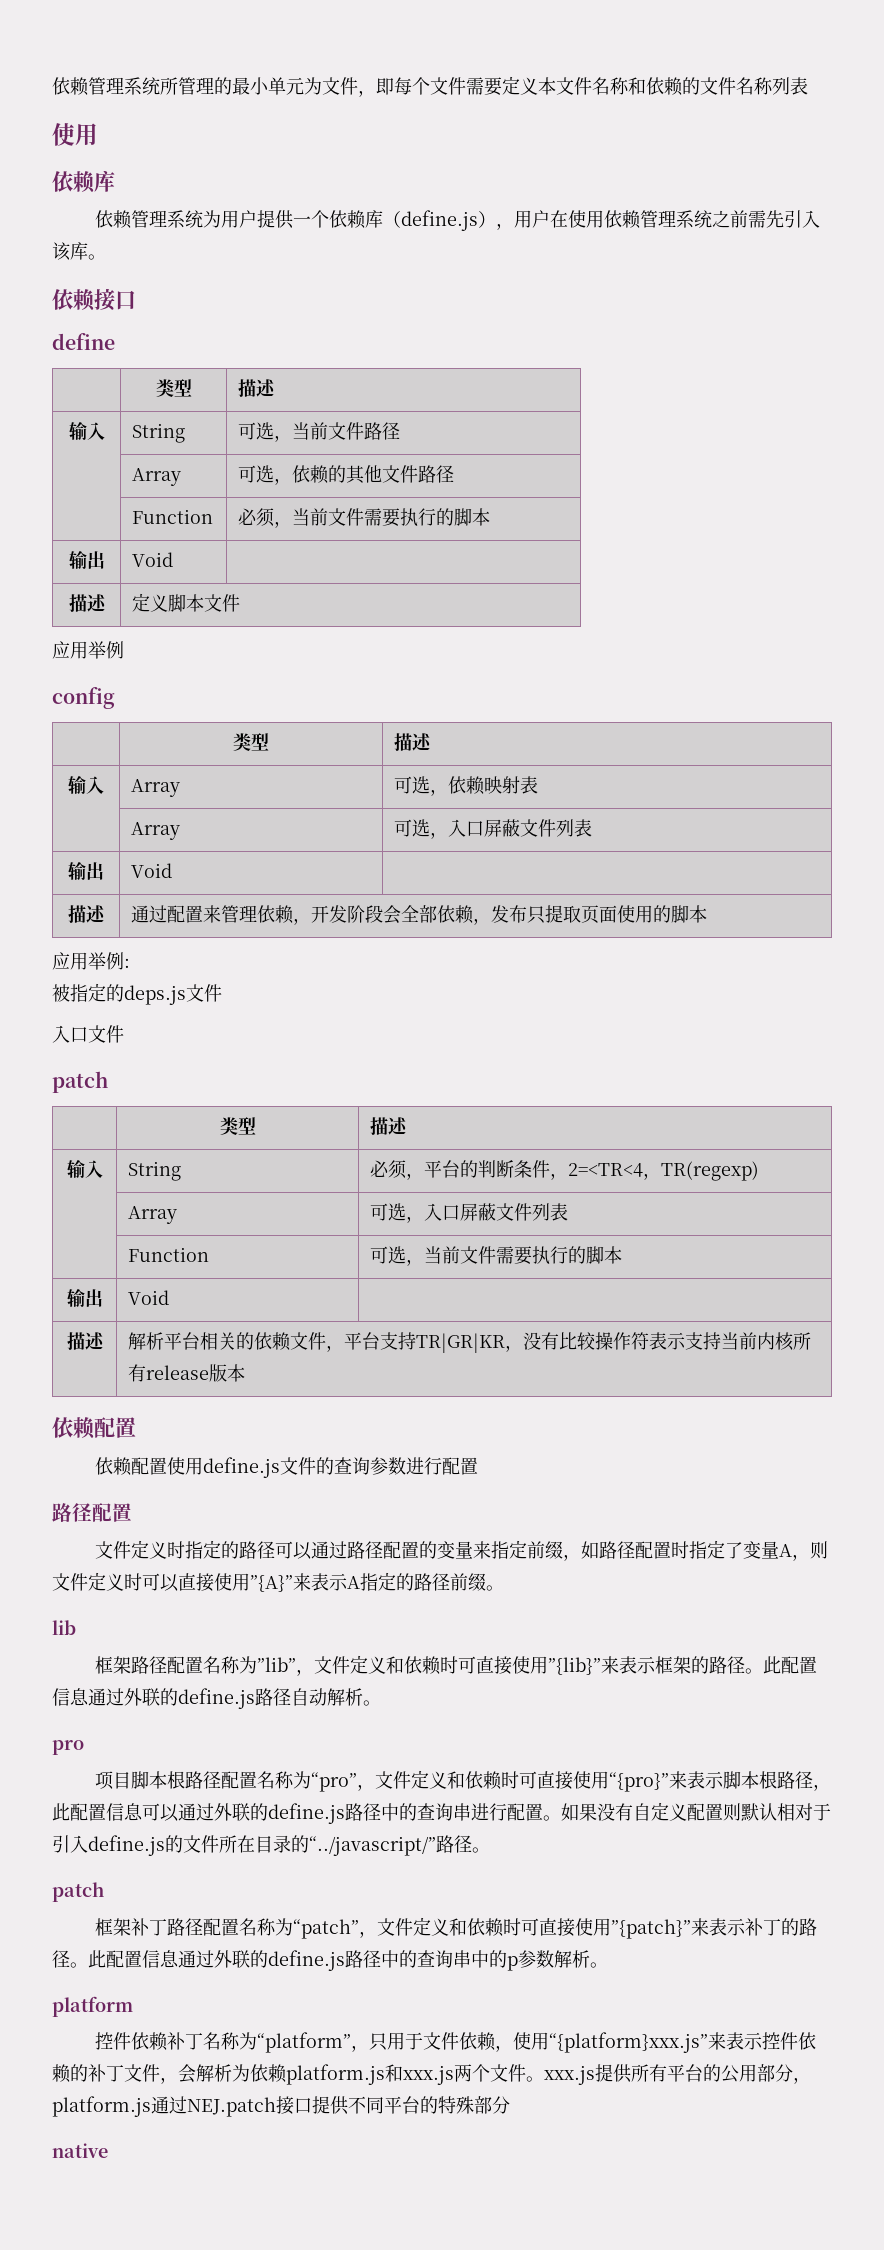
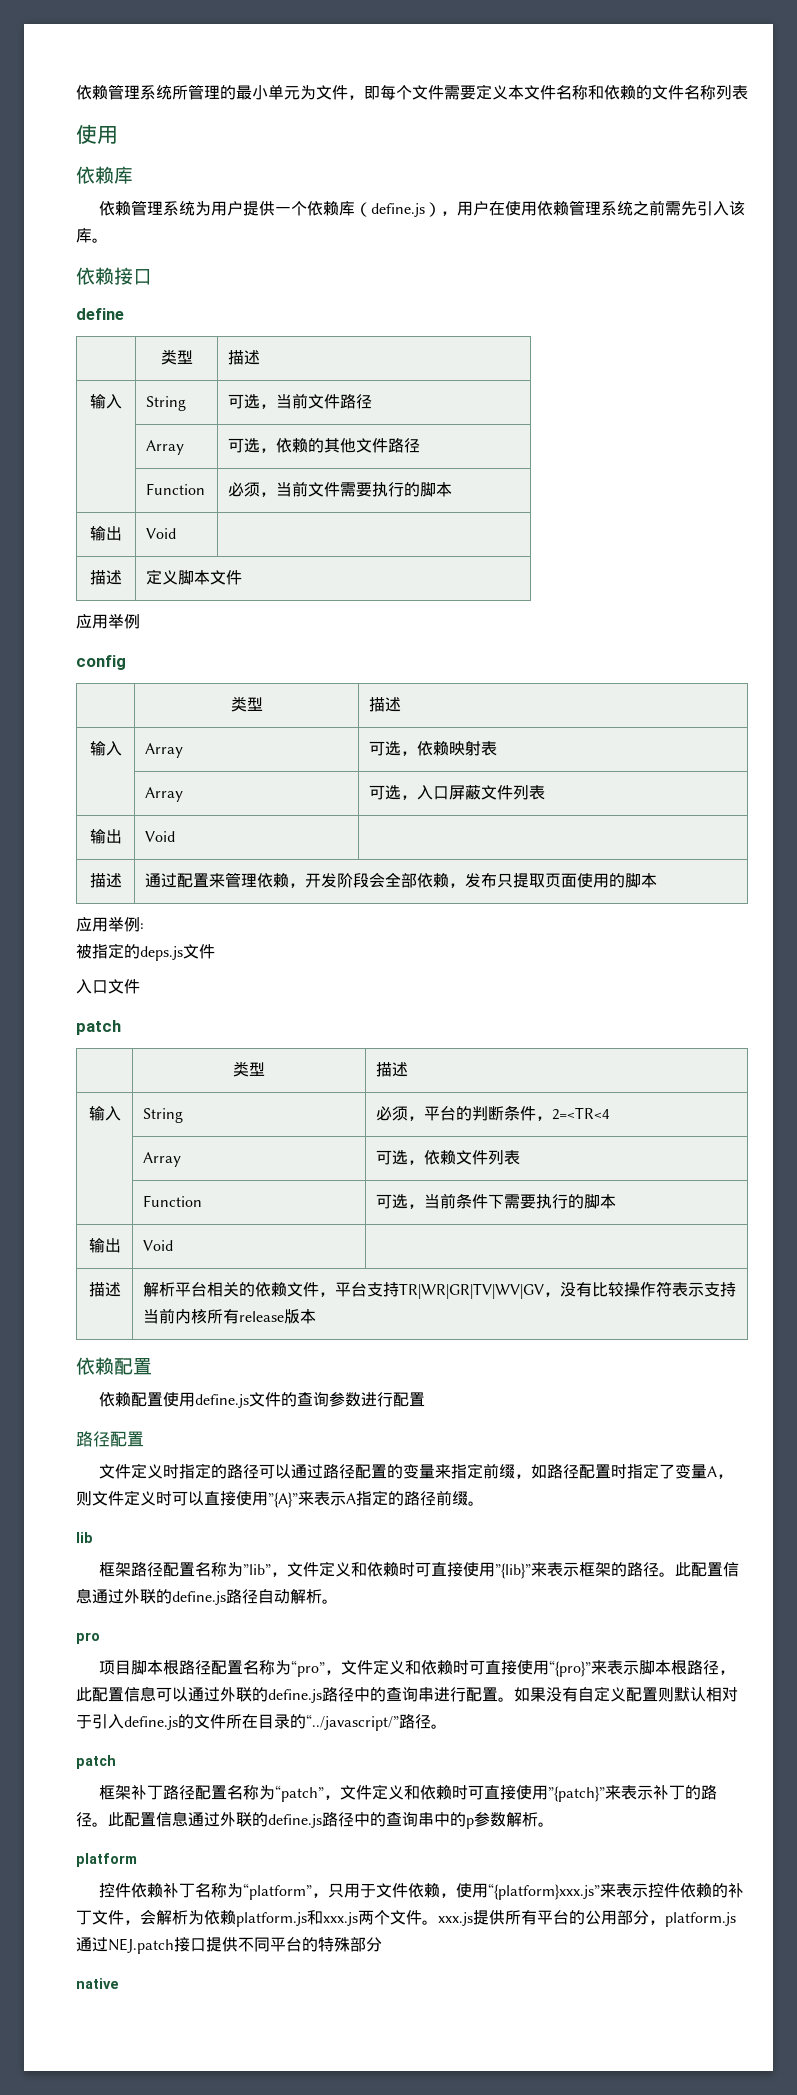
[643,1161,760,1181] [128,1206,178,1224] [370,1203,497,1223] ，TR(regexp) // | Array | 可选，入口屏蔽 -> [142,1152,181,1167] [375,1150,456,1165] // | Array | 可选，依赖
[460,1246,497,1264] 文件 -> [455,1193,504,1209] 条件下
[416,1333,506,1353] TR|GR|KR -> [398,1283,544,1299] TR|WR|GR|TV|WV|GV

